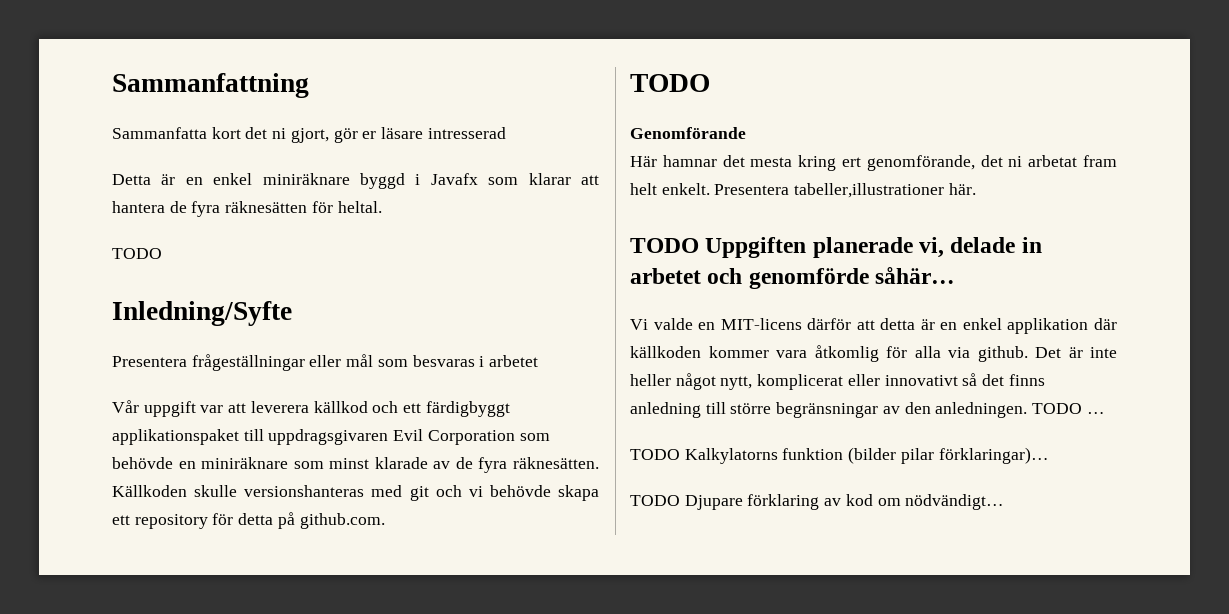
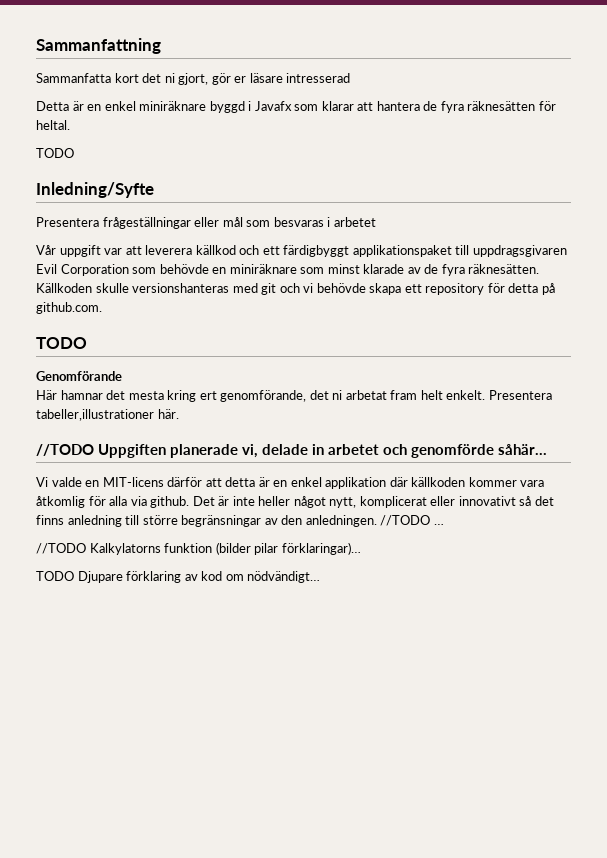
[630,238,699,253] TODO -> [36,444,94,456] //TODO
[1032,403,1083,414] TODO -> [380,515,431,526] //TODO
[630,449,680,460] TODO -> [36,543,86,554] //TODO

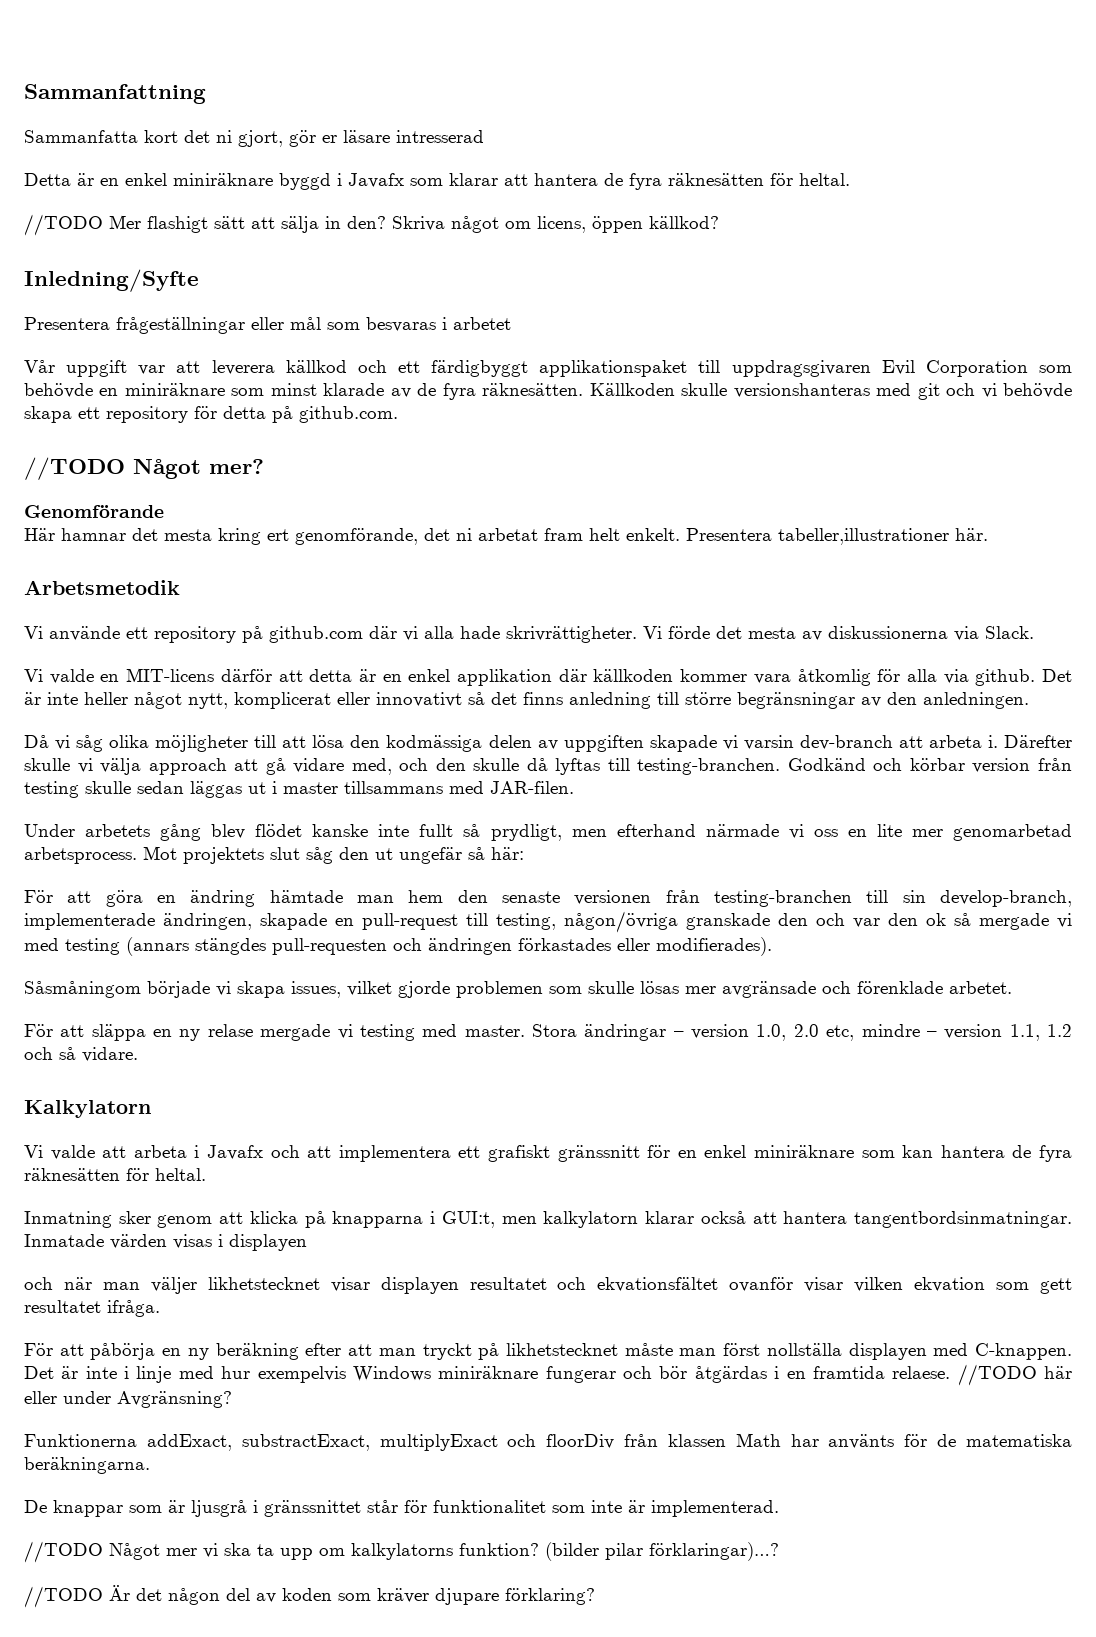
[36,148,74,158] TODO -> [24,214,719,236] //TODO Mer flashigt sätt att sälja in den? Skriva något om licens, öppen källkod?
[36,337,87,349] TODO -> [24,457,264,480] //TODO Något mer?
[36,444,548,458] //TODO Uppgiften planerade vi, delade in arbetet och genomförde såhär… -> [24,580,180,595] [24,626,1034,643] Arbetsmetodik // Vi använde ett repository på github.com där vi alla hade skrivrättigheter. Vi förde det mesta av diskussionerna via Slack.
[380,515,444,526] [36,542,361,555] [36,571,321,583] //TODO … // //TODO Kalkylatorns funktion (bilder pilar förklaringar)… // TODO Djupare förklaring av kod om nödvändigt… -> [24,735,1072,752] [24,758,1072,775] [24,781,574,798] [24,824,1072,841] [24,846,524,864] [24,890,1073,907] [24,911,1072,933] [24,937,772,956] [24,981,1012,998] [24,1024,1073,1041] [24,1047,138,1062] [24,1100,151,1118] [24,1145,1073,1162] [24,1168,206,1181] [24,1211,1072,1228] [24,1234,307,1251] [24,1277,1072,1294] [24,1300,160,1317] [24,1343,1072,1360] [24,1364,1072,1386] [24,1391,232,1408] [24,1433,1072,1451] [24,1457,150,1474] [24,1500,779,1517] [24,1541,779,1563] [24,1585,595,1608] // Då vi såg olika möjligheter till att lösa den kodmässiga delen av uppgiften skapade vi varsin dev-branch att arbeta i. Därefter skulle vi välja approach att gå vidare med, och den skulle då lyftas till testing-branchen. Godkänd och körbar version från testing skulle sedan läggas ut i master tillsammans med JAR-filen. // Under arbetets gång blev flödet kanske inte fullt så prydligt, men efterhand närmade vi oss en lite mer genomarbetad arbetsprocess. Mot projektets slut såg den ut ungefär så här: // För att göra en ändring hämtade man hem den senaste versionen från testing-branchen till sin develop-branch, implementerade ändringen, skapade en pull-request till testing, någon/övriga granskade den och var den ok så mergade vi med testing (annars stängdes pull-requesten och ändringen förkastades eller modifierades). // Såsmåningom började vi skapa issues, vilket gjorde problemen som skulle lösas mer avgränsade och förenklade arbetet. // För att släppa en ny relase mergade vi testing med master. Stora ändringar – version 1.0, 2.0 etc, mindre – version 1.1, 1.2 och så vidare. // Kalkylatorn // Vi valde att arbeta i Javafx och att implementera ett grafiskt gränssnitt för en enkel miniräknare som kan hantera de fyra räknesätten för heltal. // Inmatning sker genom att klicka på knapparna i GUI:t, men kalkylatorn klarar också att hantera tangentbordsinmatningar. Inmatade värden visas i displayen // och när man väljer likhetstecknet visar displayen resultatet och ekvationsfältet ovanför visar vilken ekvation som gett resultatet ifråga. // För att påbörja en ny beräkning efter att man tryckt på likhetstecknet måste man först nollställa displayen med C-knappen. Det är inte i linje med hur exempelvis Windows miniräknare fungerar och bör åtgärdas i en framtida relaese. //TODO här eller under Avgränsning? // Funktionerna addExact, substractExact, multiplyExact och floorDiv från klassen Math har använts för de matematiska beräkningarna. // De knappar som är ljusgrå i gränssnittet står för funktionalitet som inte är implementerad. // //TODO Något mer vi ska ta upp om kalkylatorns funktion? (bilder pilar förklaringar)…? // //TODO Är det någon del av koden som kräver djupare förklaring?

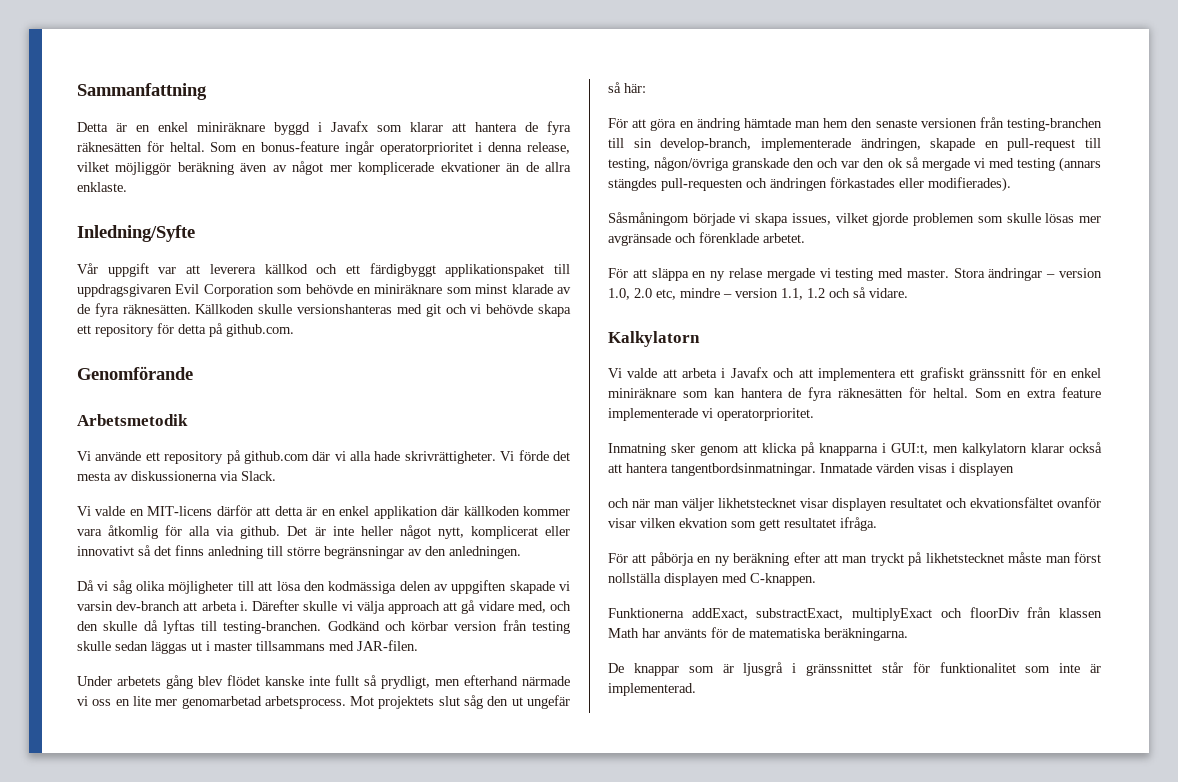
[24,130,484,147] // Sammanfatta kort det ni gjort, gör er läsare intresserad -> (207, 91) none
[24,214,719,236] [24,269,199,292] [24,317,511,334] // //TODO Mer flashigt sätt att sälja in den? Skriva något om licens, öppen källkod? // Inledning/Syfte // Presentera frågeställningar eller mål som besvaras i arbetet -> [210,141,570,155] [77,161,571,175] [77,182,127,192] [77,225,195,242] Som en bonus-feature ingår operatorprioritet i denna release, vilket möjliggör beräkning även av något mer komplicerade ekvationer än de allra enklaste. // Inledning/Syfte
[24,457,264,480] [24,505,164,518] [24,528,988,545] //TODO Något mer? // Genomförande // Här hamnar det mesta kring ert genomförande, det ni arbetat fram helt enkelt. Presentera tabeller,illustrationer här. -> [77,366,193,380] Genomförande
(206, 1174) none -> [974,387,1101,398] [608,408,814,421] Som en extra feature implementerade vi operatorprioritet.
[24,1364,1072,1386] [24,1391,232,1408] Det är inte i linje med hur exempelvis Windows miniräknare fungerar och bör åtgärdas i en framtida relaese. //TODO här eller under Avgränsning? -> (816, 579) none
[24,1541,779,1563] [24,1585,595,1608] // //TODO Något mer vi ska ta upp om kalkylatorns funktion? (bilder pilar förklaringar)…? // //TODO Är det någon del av koden som kräver djupare förklaring? -> (696, 689) none

